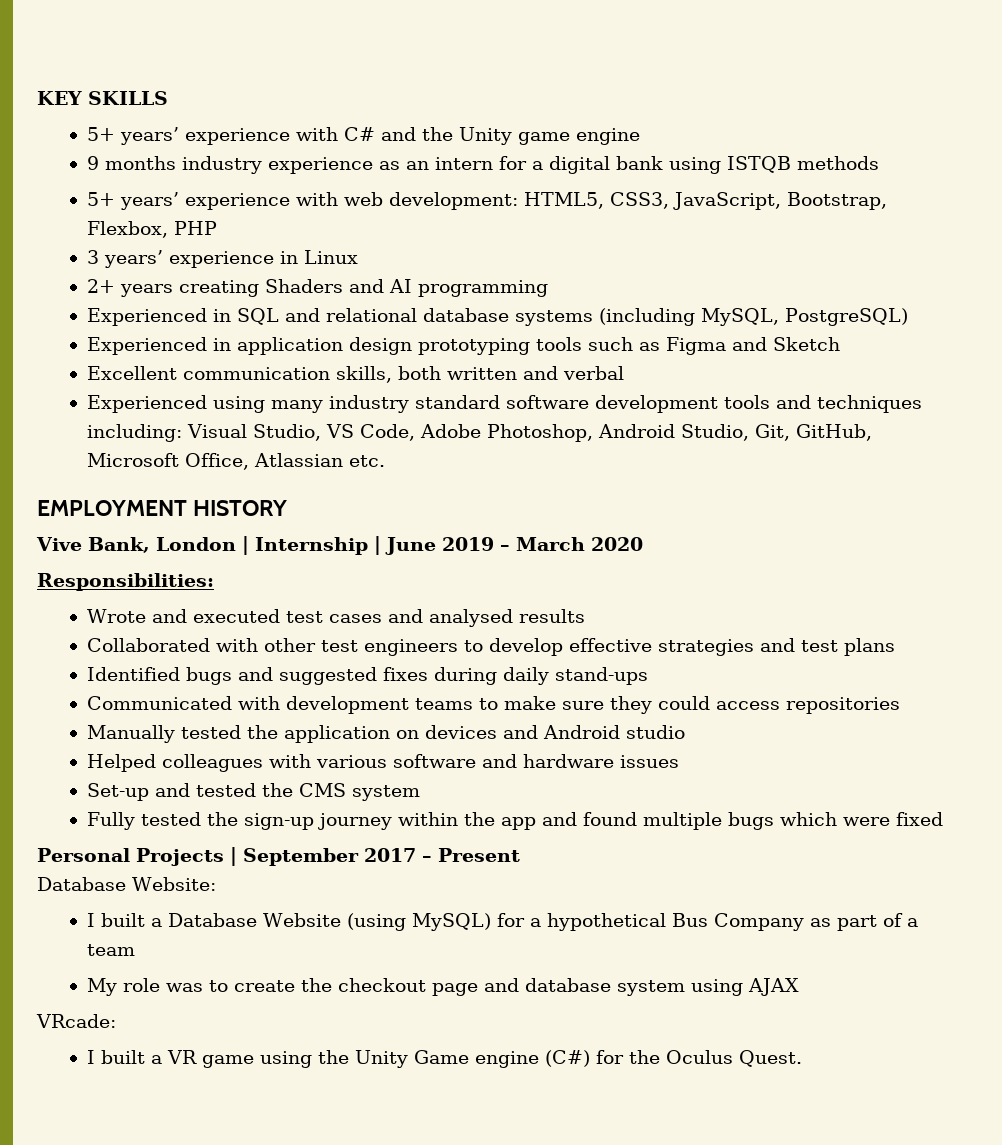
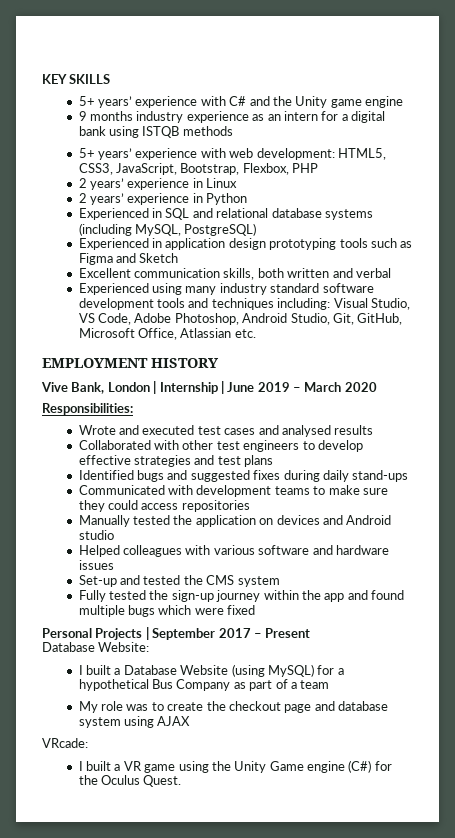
[87,250,100,264] 3 -> [78,178,87,188] 2
[87,279,549,297] 2+ years creating Shaders and AI programming -> [78,193,248,205] 2 years’ experience in Python

